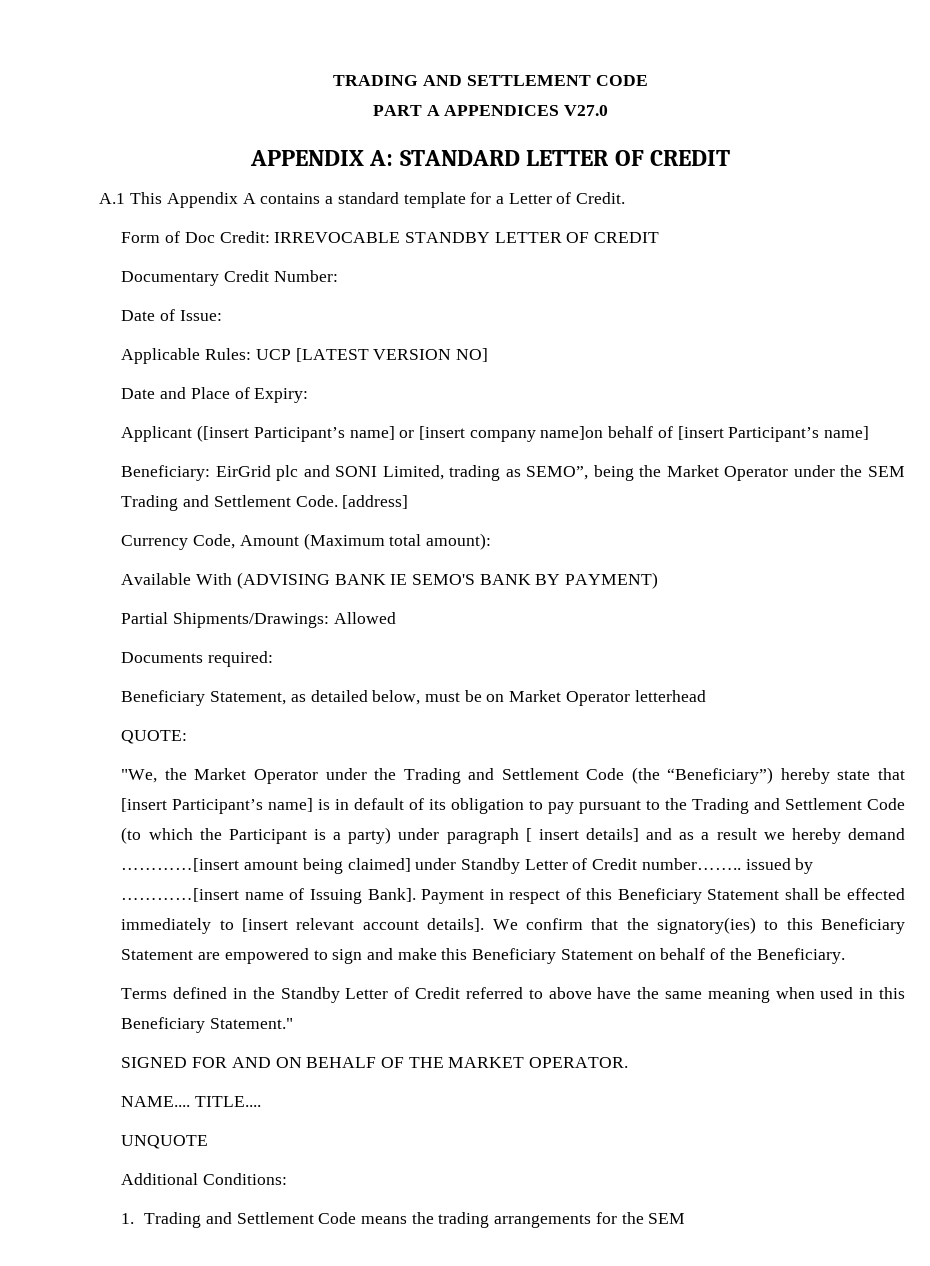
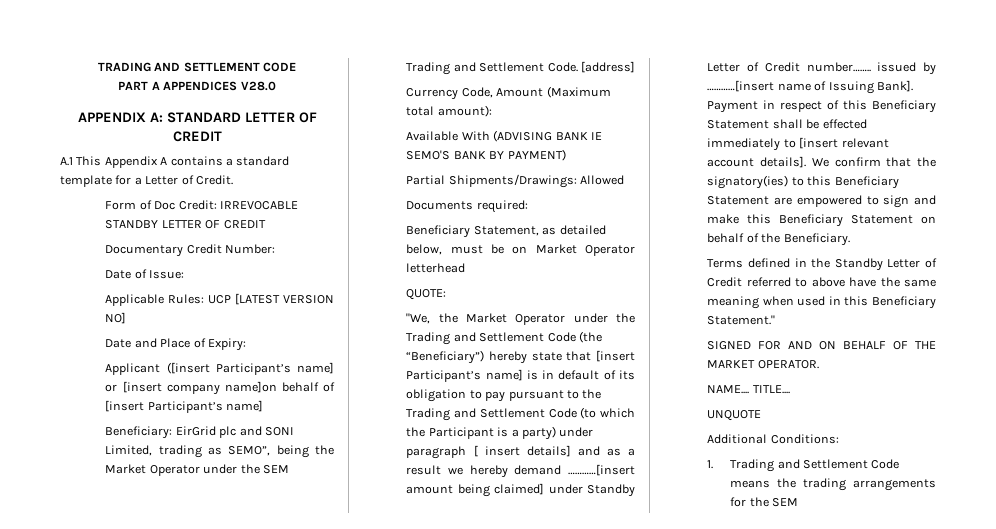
[564,105,609,116] V27.0 -> [240,81,276,91] V28.0

